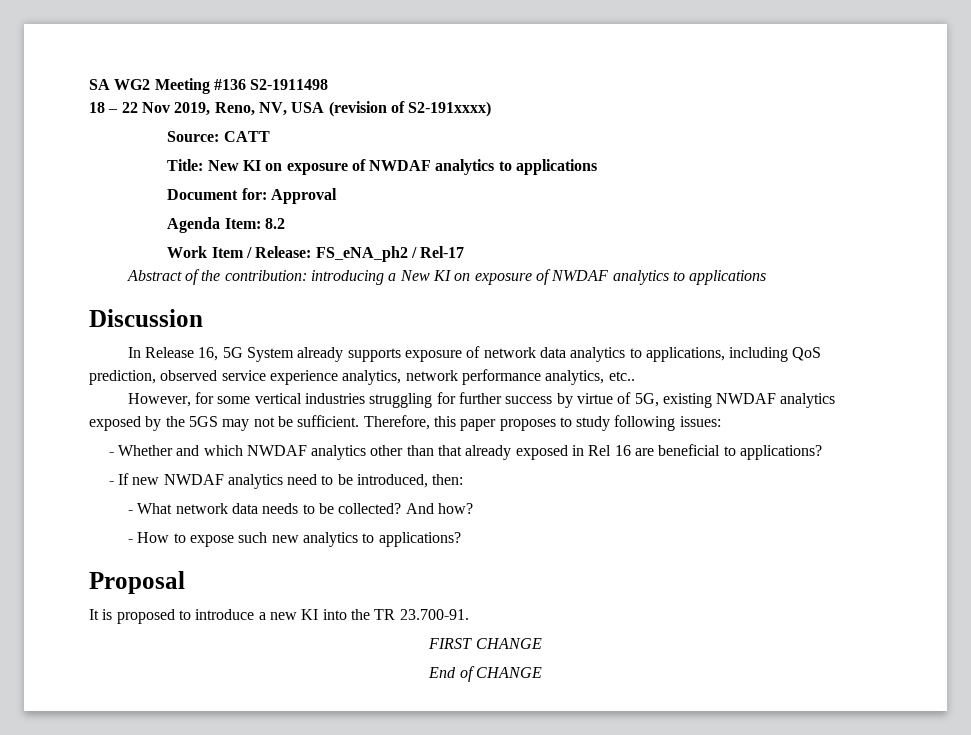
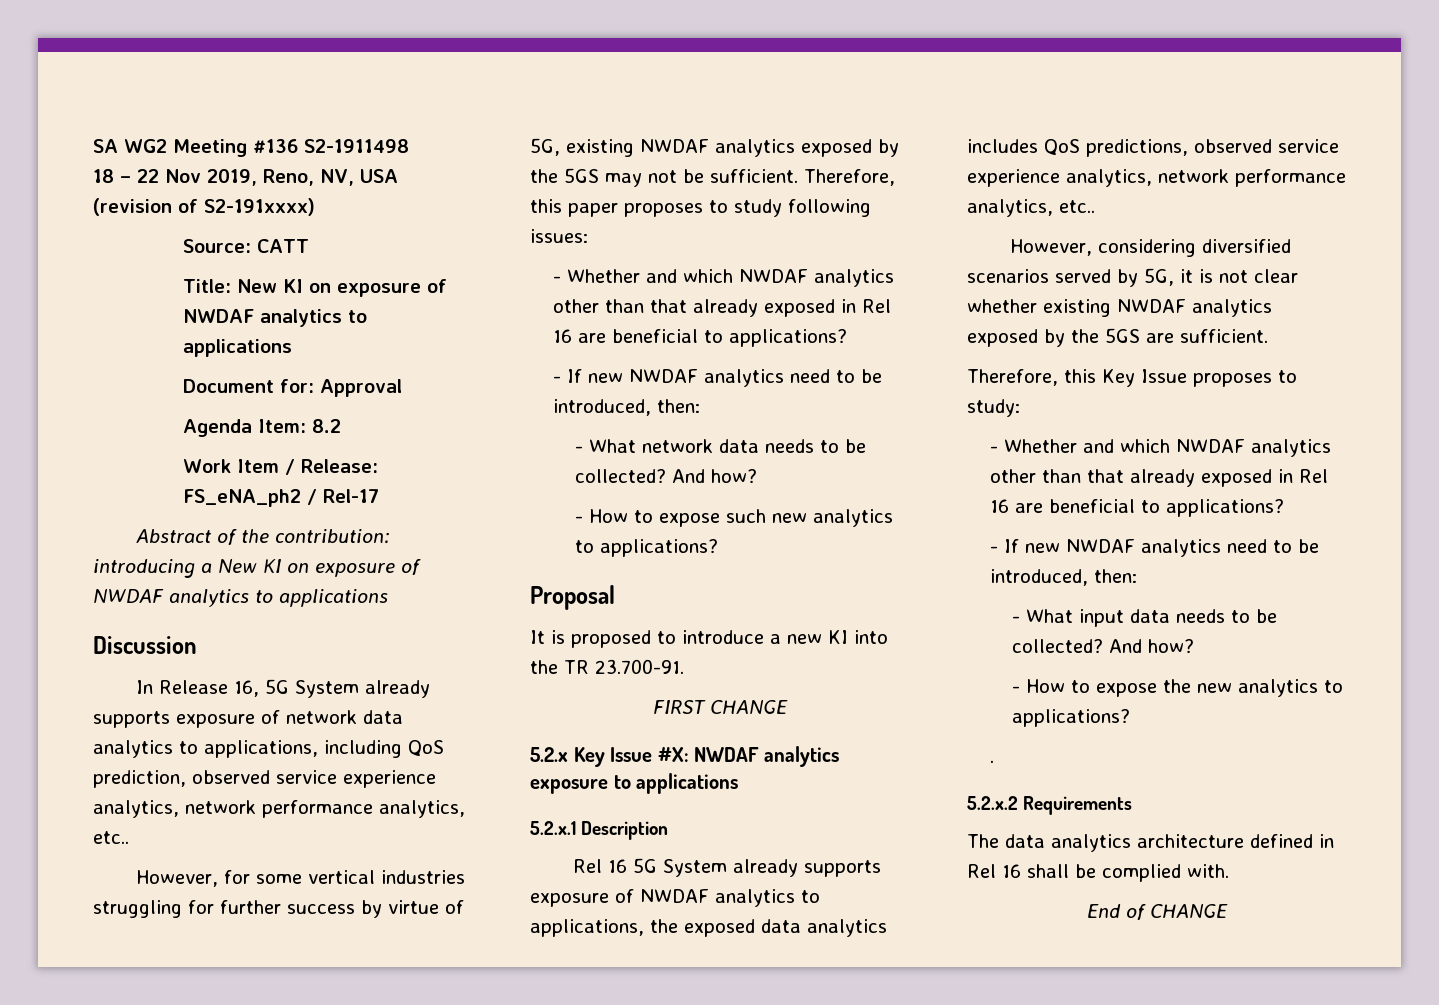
(542, 643) none -> [530,746,839,767] [530,773,739,794] [530,821,669,840] [572,858,881,877] [530,889,820,907] [530,919,887,937] [967,139,1339,157] [967,169,1346,187] [967,199,1095,217] [1009,239,1291,257] [967,268,1298,287] [967,299,1272,317] [967,328,1268,347] [967,369,1297,387] [967,399,1020,417] [989,439,1331,457] [989,469,1328,487] [989,499,1284,517] [989,539,1319,557] [989,569,1137,586] [1012,609,1278,627] [1012,639,1195,653] [1012,679,1344,697] [1012,709,1131,727] [989,760,994,763] [967,796,1133,815] [967,834,1334,852] [967,864,1229,882] // 5.2.x Key Issue #X: NWDAF analytics exposure to applications // 5.2.x.1 Description // Rel 16 5G System already supports exposure of NWDAF analytics to applications, the exposed data analytics includes QoS predictions, observed service experience analytics, network performance analytics, etc.. // However, considering diversified scenarios served by 5G, it is not clear whether existing NWDAF analytics exposed by the 5GS are sufficient. // Therefore, this Key Issue proposes to study: // - Whether and which NWDAF analytics other than that already exposed in Rel 16 are beneficial to applications? // - If new NWDAF analytics need to be introduced, then: // - What input data needs to be collected? And how? // - How to expose the new analytics to applications? // . // 5.2.x.2 Requirements // The data analytics architecture defined in Rel 16 shall be complied with.

